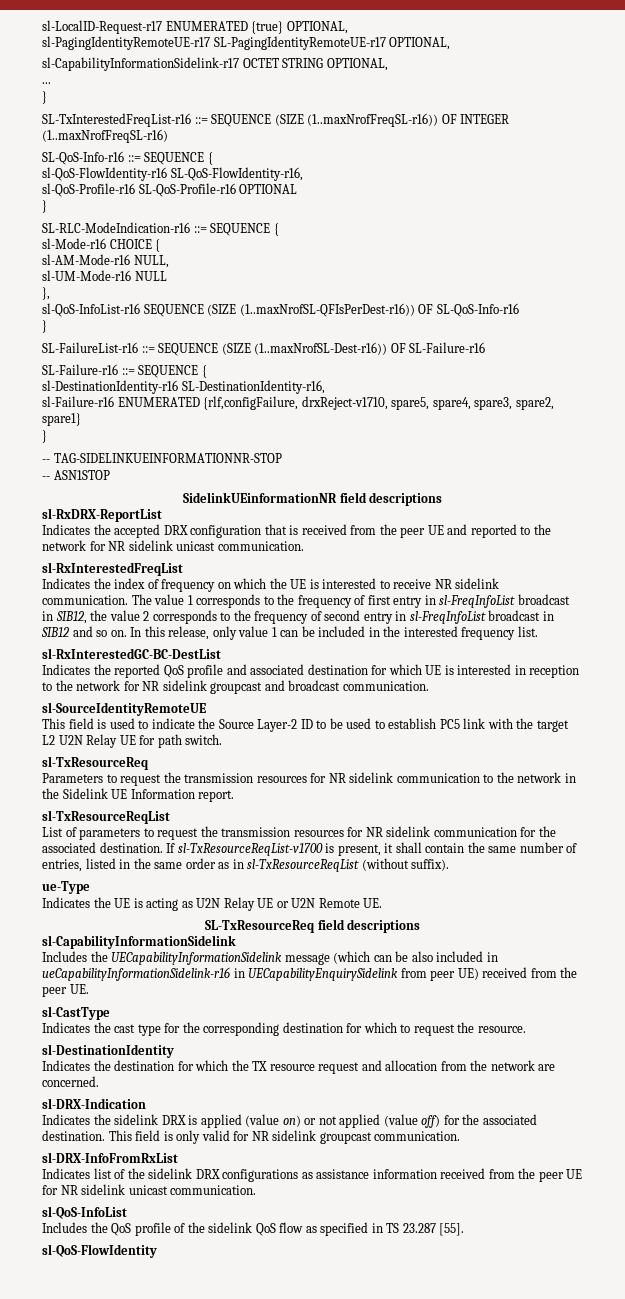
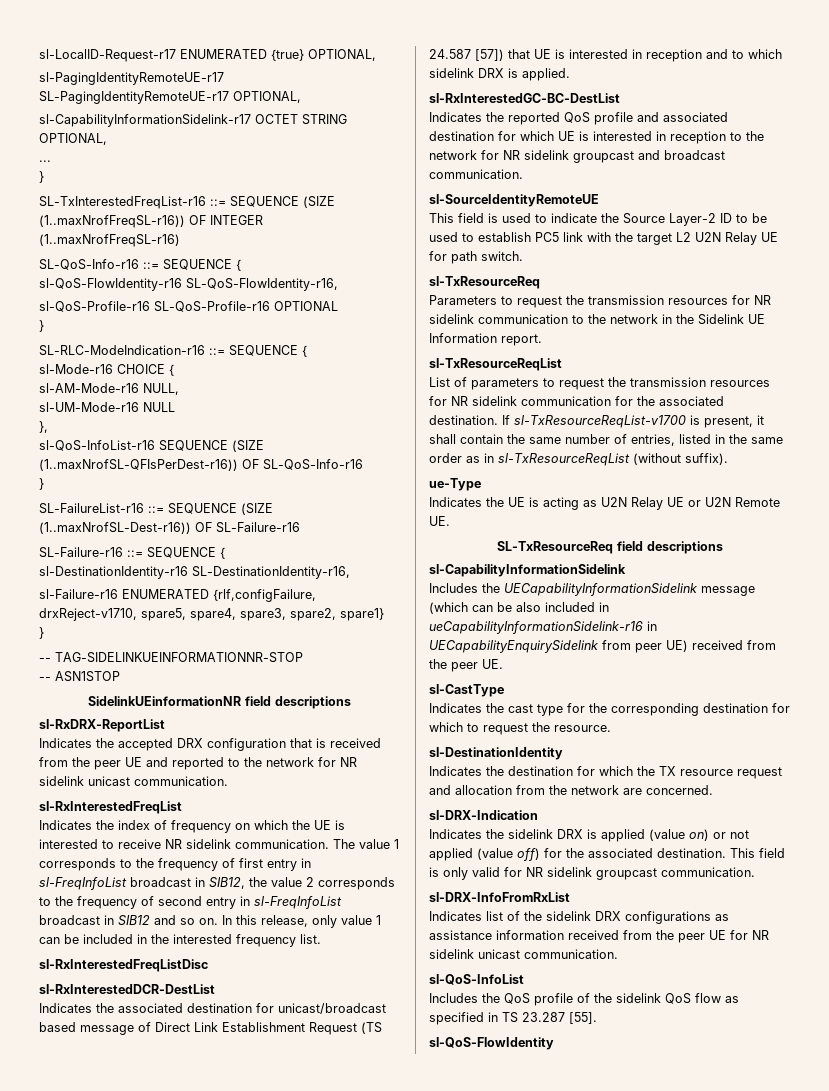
(538, 631) none -> [39,959,208,972] [39,984,215,994] [39,1003,386,1014] [39,1022,382,1035] [429,49,782,62] [429,68,570,81] // sl-RxInterestedFreqListDisc // sl-RxInterestedDCR-DestList // Indicates the associated destination for unicast/broadcast based message of Direct Link Establishment Request (TS 24.587 [57]) that UE is interested in reception and to which sidelink DRX is applied.

